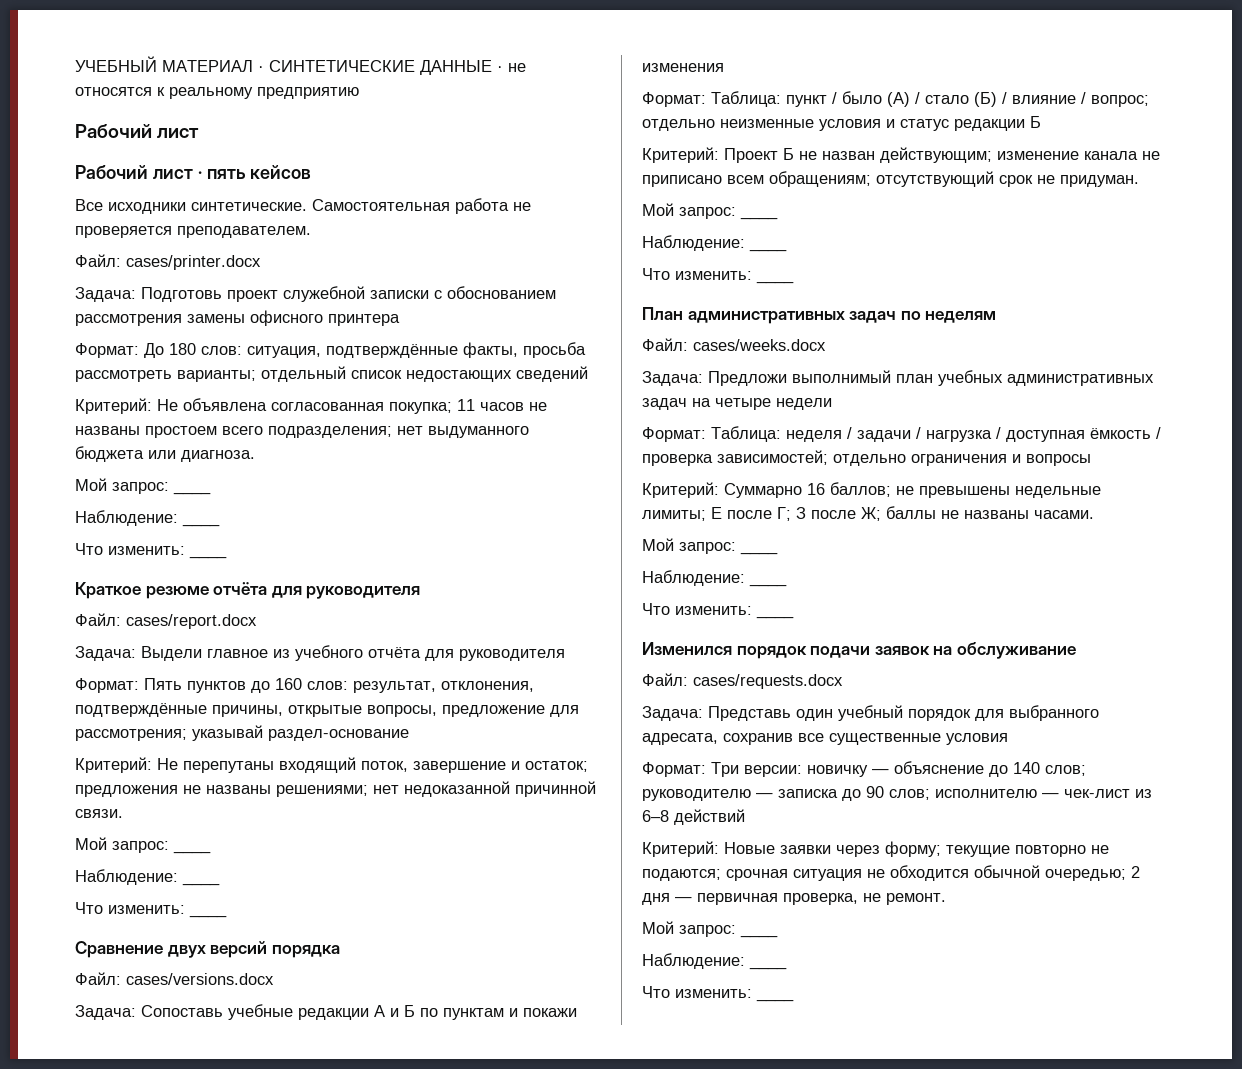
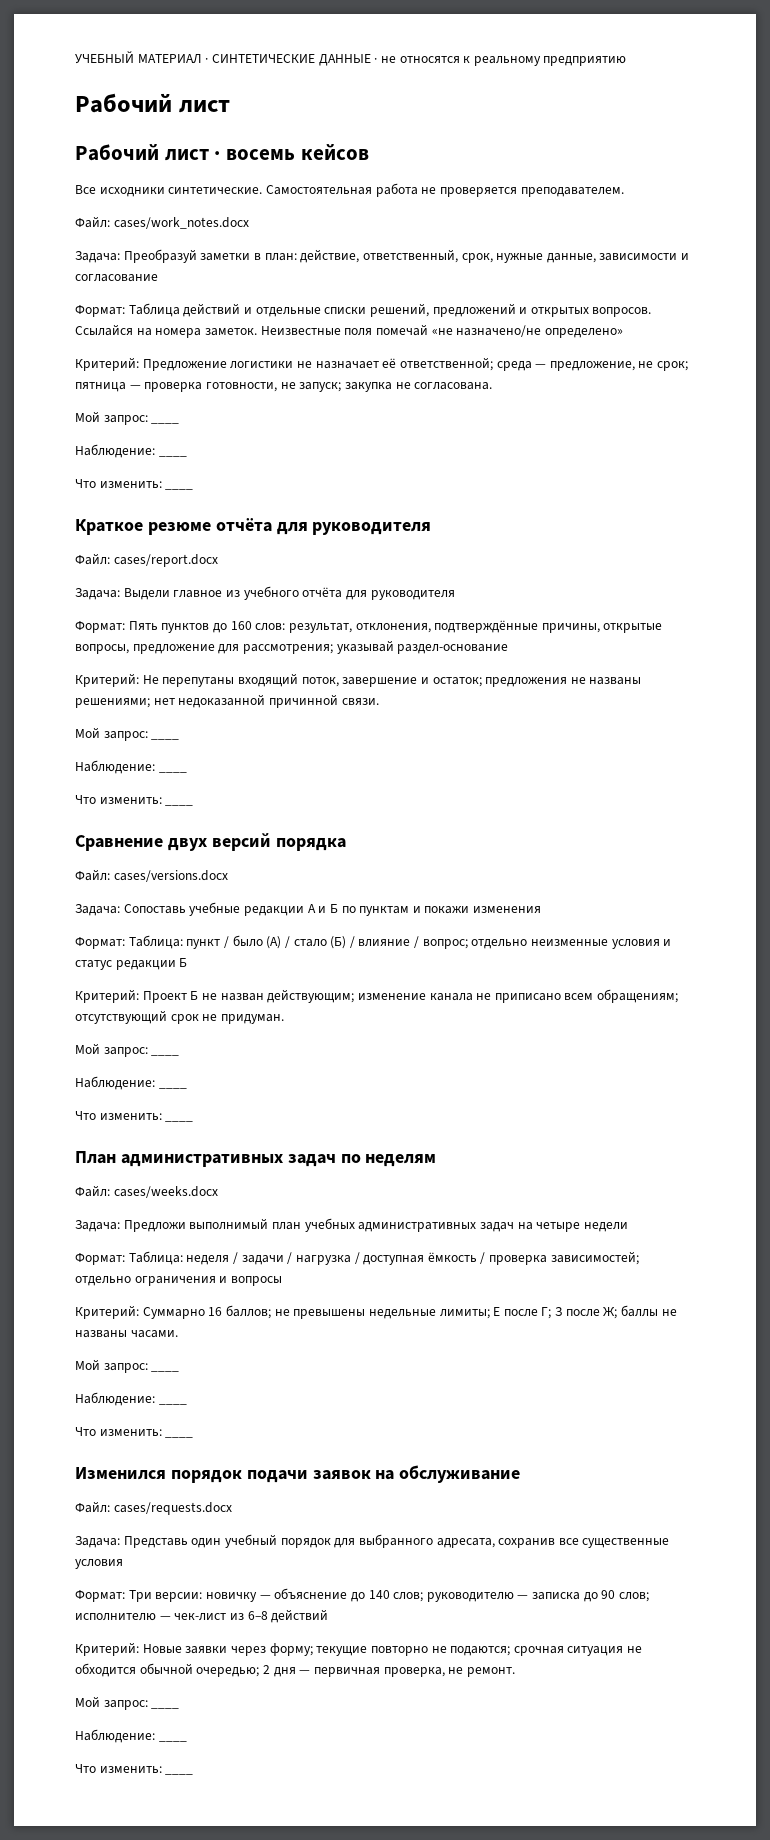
[206,169,246,179] пять -> [226,149,296,160] восемь
[126,255,261,270] [75,286,556,302] [75,310,400,326] [75,342,586,358] [75,366,588,382] [75,398,547,414] [75,426,529,438] [75,446,255,462] cases/printer.docx // Задача: Подготовь проект служебной записки с обоснованием рассмотрения замены офисного принтера // Формат: До 180 слов: ситуация, подтверждённые факты, просьба рассмотреть варианты; отдельный список недостающих сведений // Критерий: Не объявлена согласованная покупка; 11 часов не названы простоем всего подразделения; нет выдуманного бюджета или диагноза. -> [113,217,249,229] [75,249,690,263] [75,274,158,282] [75,303,652,317] [75,324,623,338] [75,357,689,371] [75,382,493,392] cases/work_notes.docx // Задача: Преобразуй заметки в план: действие, ответственный, срок, нужные данные, зависимости и согласование // Формат: Таблица действий и отдельные списки решений, предложений и открытых вопросов. Ссылайся на номера заметок. Неизвестные поля помечай «не назначено/не определено» // Критерий: Предложение логистики не назначает её ответственной; среда — предложение, не срок; пятница — проверка готовности, не запуск; закупка не согласована.

